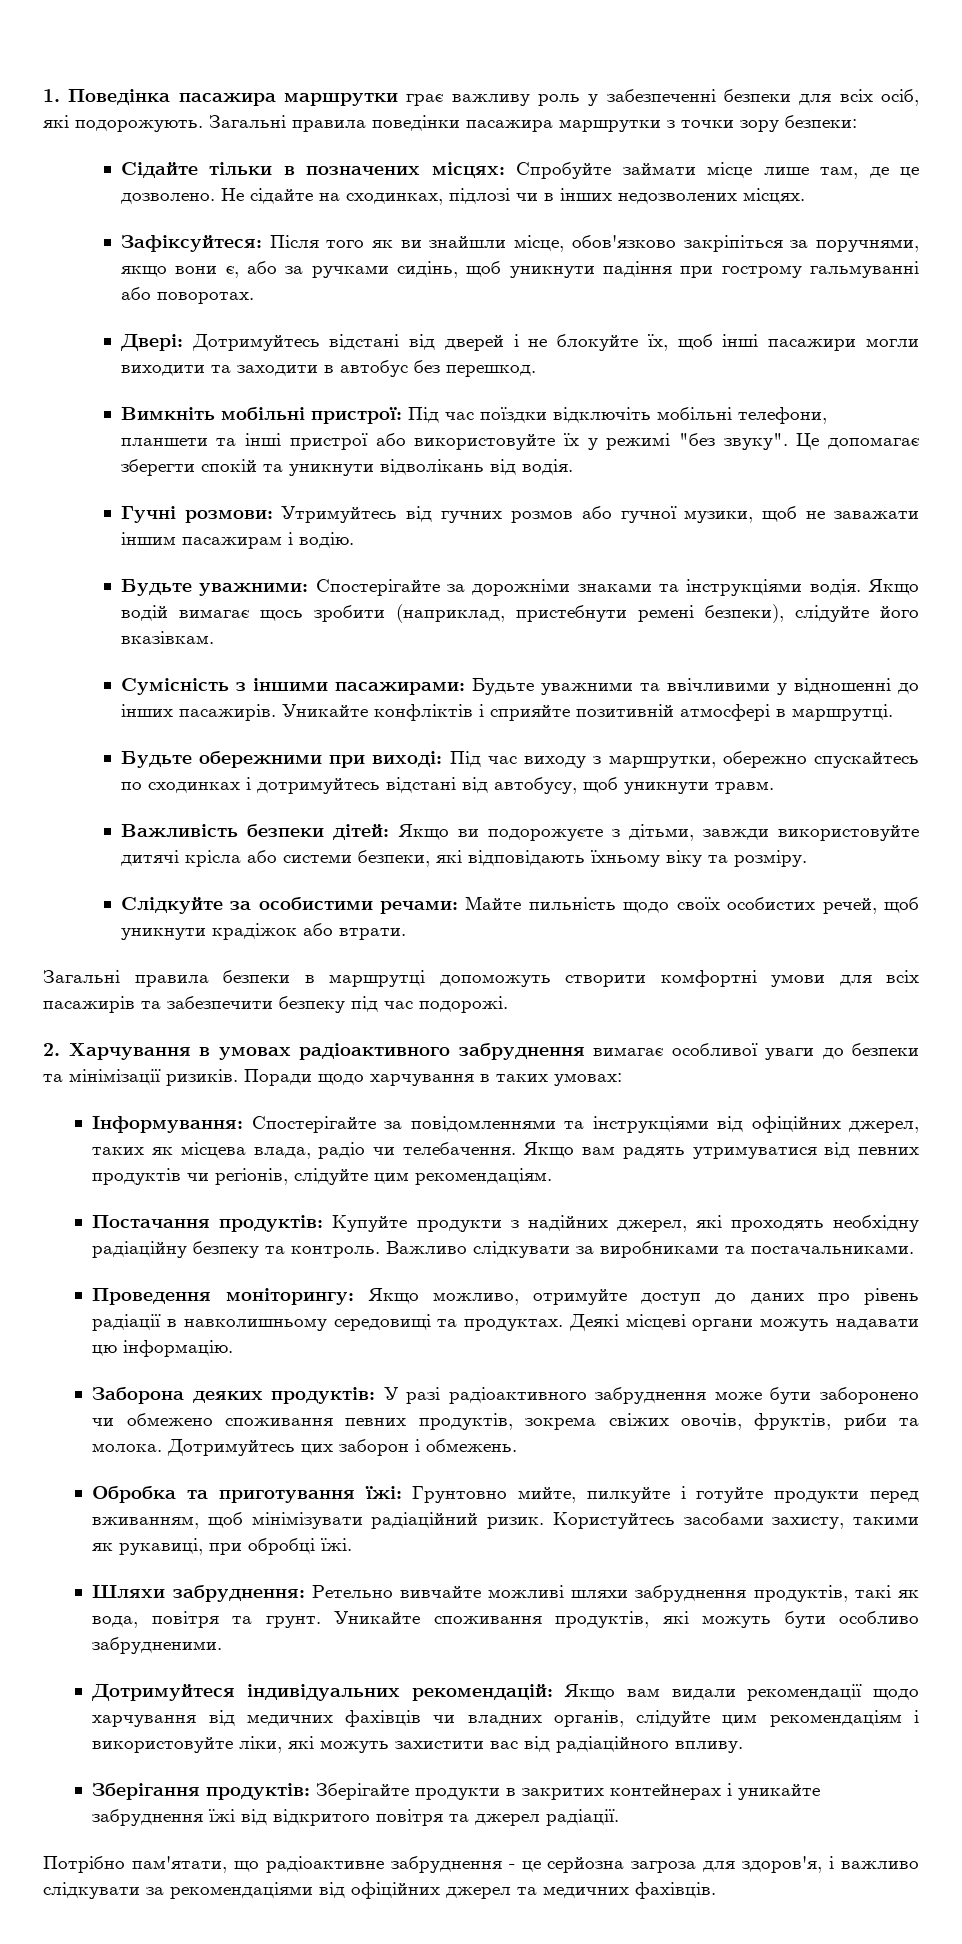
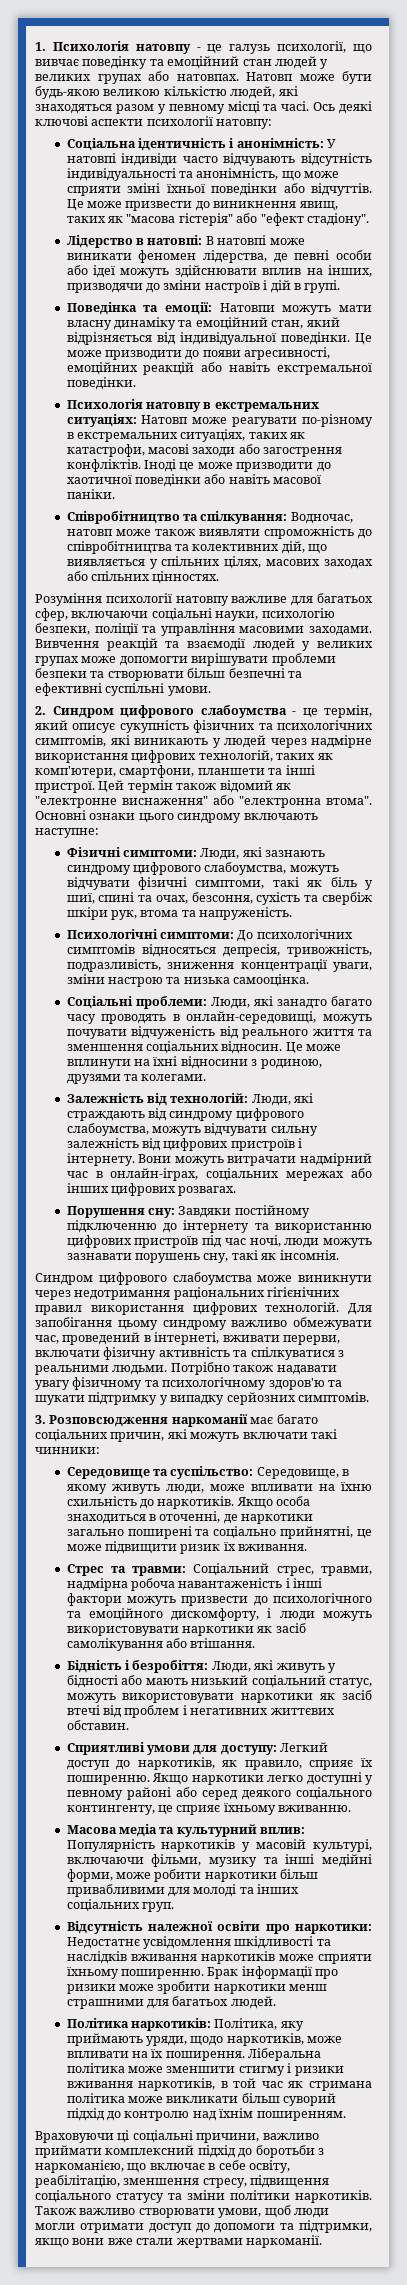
[68,89,920,106] [43,115,857,132] [120,162,919,179] [120,188,805,205] [120,235,919,252] [120,261,919,278] [120,287,254,304] [119,334,919,351] [120,360,536,377] [120,407,827,424] [120,433,919,450] [120,459,573,476] [120,506,919,523] [120,532,354,549] [120,579,920,596] [120,604,919,623] [120,631,214,644] [120,678,919,695] [120,704,893,721] [120,751,919,768] [120,777,774,794] [120,824,919,841] [120,850,807,867] [120,896,920,914] [120,923,406,940] [43,970,919,987] [43,996,508,1013] [43,1043,919,1060] [43,1069,622,1086] [92,1116,920,1133] [92,1142,920,1159] [92,1168,553,1185] [92,1215,919,1232] [92,1241,915,1258] [92,1288,920,1305] [92,1314,920,1331] [92,1340,234,1357] [92,1387,919,1404] [92,1413,920,1430] [92,1439,518,1456] [92,1486,920,1503] [92,1512,920,1529] [92,1538,353,1555] [92,1585,920,1602] [92,1611,919,1628] [92,1637,223,1654] [91,1684,919,1701] [92,1710,920,1727] [92,1736,744,1753] [92,1783,821,1800] [92,1809,620,1826] [43,1856,919,1873] [43,1882,716,1899] Поведінка пасажира маршрутки грає важливу роль у забезпеченні безпеки для всіх осіб, які подорожують. Загальні правила поведінки пасажира маршрутки з точки зору безпеки: // Сідайте тільки в позначених місцях: Спробуйте займати місце лише там, де це дозволено. Не сідайте на сходинках, підлозі чи в інших недозволених місцях. // Зафіксуйтеся: Після того як ви знайшли місце, обов'язково закріпіться за поручнями, якщо вони є, або за ручками сидінь, щоб уникнути падіння при гострому гальмуванні або поворотах. // Двері: Дотримуйтесь відстані від дверей і не блокуйте їх, щоб інші пасажири могли виходити та заходити в автобус без перешкод. // Вимкніть мобільні пристрої: Під час поїздки відключіть мобільні телефони, планшети та інші пристрої або використовуйте їх у режимі "без звуку". Це допомагає зберегти спокій та уникнути відволікань від водія. // Гучні розмови: Утримуйтесь від гучних розмов або гучної музики, щоб не заважати іншим пасажирам і водію. // Будьте уважними: Спостерігайте за дорожніми знаками та інструкціями водія. Якщо водій вимагає щось зробити (наприклад, пристебнути ремені безпеки), слідуйте його вказівкам. // Сумісність з іншими пасажирами: Будьте уважними та ввічливими у відношенні до інших пасажирів. Уникайте конфліктів і сприяйте позитивній атмосфері в маршрутці. // Будьте обережними при виході: Під час виходу з маршрутки, обережно спускайтесь по сходинках і дотримуйтесь відстані від автобусу, щоб уникнути травм. // Важливість безпеки дітей: Якщо ви подорожуєте з дітьми, завжди використовуйте дитячі крісла або системи безпеки, які відповідають їхньому віку та розміру. // Слідкуйте за особистими речами: Майте пильність щодо своїх особистих речей, щоб уникнути крадіжок або втрати. // Загальні правила безпеки в маршрутці допоможуть створити комфортні умови для всіх пасажирів та забезпечити безпеку під час подорожі. // 2. Харчування в умовах радіоактивного забруднення вимагає особливої уваги до безпеки та мінімізації ризиків. Поради щодо харчування в таких умовах: // Інформування: Спостерігайте за повідомленнями та інструкціями від офіційних джерел, таких як місцева влада, радіо чи телебачення. Якщо вам радять утримуватися від певних продуктів чи регіонів, слідуйте цим рекомендаціям. // Постачання продуктів: Купуйте продукти з надійних джерел, які проходять необхідну радіаційну безпеку та контроль. Важливо слідкувати за виробниками та постачальниками. // Проведення моніторингу: Якщо можливо, отримуйте доступ до даних про рівень радіації в навколишньому середовищі та продуктах. Деякі місцеві органи можуть надавати цю інформацію. // Заборона деяких продуктів: У разі радіоактивного забруднення може бути заборонено чи обмежено споживання певних продуктів, зокрема свіжих овочів, фруктів, риби та молока. Дотримуйтесь цих заборон і обмежень. // Обробка та приготування їжі: Грунтовно мийте, пилкуйте і готуйте продукти перед вживанням, щоб мінімізувати радіаційний ризик. Користуйтесь засобами захисту, такими як рукавиці, при обробці їжі. // Шляхи забруднення: Ретельно вивчайте можливі шляхи забруднення продуктів, такі як вода, повітря та грунт. Уникайте споживання продуктів, які можуть бути особливо забрудненими. // Дотримуйтеся індивідуальних рекомендацій: Якщо вам видали рекомендації щодо харчування від медичних фахівців чи владних органів, слідуйте цим рекомендаціям і використовуйте ліки, які можуть захистити вас від радіаційного впливу. // Зберігання продуктів: Зберігайте продукти в закритих контейнерах і уникайте забруднення їжі від відкритого повітря та джерел радіації. // Потрібно пам'ятати, що радіоактивне забруднення - це серйозна загроза для здоров'я, і важливо слідкувати за рекомендаціями від офіційних джерел та медичних фахівців. -> [52,41,372,54] [35,56,329,69] [35,71,372,84] [35,86,298,99] [35,101,372,114] [35,116,273,129] [66,138,337,151] [66,153,372,166] [66,168,340,181] [66,183,372,196] [66,199,338,211] [66,213,369,226] [66,235,305,248] [66,250,372,263] [66,265,372,278] [66,280,341,293] [66,302,372,315] [66,317,340,330] [66,332,372,345] [66,347,331,360] [66,362,372,375] [66,377,136,390] [66,399,319,412] [66,414,373,427] [66,429,306,442] [66,444,343,457] [66,459,331,472] [66,474,322,487] [66,489,115,499] [66,511,353,524] [66,526,372,539] [66,541,328,554] [66,556,373,569] [66,571,220,584] [35,593,374,606] [35,608,335,621] [35,623,372,636] [35,638,373,651] [35,653,336,666] [35,668,302,681] [35,683,211,696] [35,705,372,718] [35,720,373,733] [35,735,372,748] [35,750,333,763] [35,765,315,778] [35,780,291,793] [35,795,372,808] [35,810,318,823] [35,828,99,838] [66,847,326,860] [66,862,339,875] [66,877,373,890] [66,892,372,905] [66,907,293,920] [66,929,353,942] [66,944,372,957] [66,959,372,972] [66,974,310,987] [66,996,372,1009] [66,1011,372,1024] [66,1026,372,1039] [66,1041,342,1054] [66,1056,322,1069] [66,1074,207,1084] [66,1093,314,1106] [66,1108,304,1121] [66,1123,318,1136] [66,1138,303,1151] [66,1153,372,1166] [66,1168,372,1181] [66,1183,237,1196] [66,1205,310,1218] [66,1220,372,1233] [66,1235,372,1248] [66,1250,339,1263] [35,1272,372,1285] [35,1287,341,1300] [35,1302,372,1315] [35,1317,372,1330] [35,1332,340,1345] [35,1347,344,1360] [35,1362,337,1375] [35,1377,342,1390] [35,1392,369,1405] [35,1414,318,1427] [35,1429,337,1442] [35,1447,100,1454] [66,1466,350,1479] [66,1482,372,1494] [66,1496,311,1509] [66,1511,314,1524] [66,1526,372,1539] [66,1541,308,1554] [66,1563,372,1576] [66,1578,323,1591] [66,1593,372,1606] [66,1608,373,1621] [66,1623,306,1636] [66,1638,256,1651] [66,1660,336,1673] [66,1675,372,1688] [66,1690,372,1703] [66,1705,335,1718] [66,1720,129,1730] [66,1742,329,1755] [66,1757,373,1770] [66,1772,373,1785] [66,1787,372,1800] [66,1803,352,1815] [66,1824,306,1837] [66,1839,372,1852] [66,1854,372,1867] [66,1869,319,1882] [66,1884,300,1897] [66,1899,175,1912] [66,1921,372,1934] [66,1936,331,1949] [66,1951,372,1964] [66,1966,339,1979] [66,1981,328,1994] [66,1996,276,2009] [66,2018,304,2031] [66,2033,343,2046] [66,2048,322,2061] [66,2063,344,2076] [66,2078,372,2091] [66,2093,337,2106] [66,2108,346,2121] [35,2130,319,2143] [35,2145,324,2158] [35,2160,290,2173] [35,2175,330,2188] [35,2190,372,2203] [35,2205,329,2218] [35,2220,373,2233] [35,2235,322,2248] Психологія натовпу - це галузь психології, що вивчає поведінку та емоційний стан людей у великих групах або натовпах. Натовп може бути будь-якою великою кількістю людей, які знаходяться разом у певному місці та часі. Ось деякі ключові аспекти психології натовпу: // Соціальна ідентичність і анонімність: У натовпі індивіди часто відчувають відсутність індивідуальності та анонімність, що може сприяти зміні їхньої поведінки або відчуттів. Це може призвести до виникнення явищ, таких як "масова гістерія" або "ефект стадіону". // Лідерство в натовпі: В натовпі може виникати феномен лідерства, де певні особи або ідеї можуть здійснювати вплив на інших, призводячи до зміни настроїв і дій в групі. // Поведінка та емоції: Натовпи можуть мати власну динаміку та емоційний стан, який відрізняється від індивідуальної поведінки. Це може призводити до появи агресивності, емоційних реакцій або навіть екстремальної поведінки. // Психологія натовпу в екстремальних ситуаціях: Натовп може реагувати по-різному в екстремальних ситуаціях, таких як катастрофи, масові заходи або загострення конфліктів. Іноді це може призводити до хаотичної поведінки або навіть масової паніки. // Співробітництво та спілкування: Водночас, натовп може також виявляти спроможність до співробітництва та колективних дій, що виявляється у спільних цілях, масових заходах або спільних цінностях. // Розуміння психології натовпу важливе для багатьох сфер, включаючи соціальні науки, психологію безпеки, поліції та управління масовими заходами. Вивчення реакцій та взаємодії людей у великих групах може допомогти вирішувати проблеми безпеки та створювати більш безпечні та ефективні суспільні умови. // 2. Синдром цифрового слабоумства - це термін, який описує сукупність фізичних та психологічних симптомів, які виникають у людей через надмірне використання цифрових технологій, таких як комп'ютери, смартфони, планшети та інші пристрої. Цей термін також відомий як "електронне виснаження" або "електронна втома". Основні ознаки цього синдрому включають наступне: // Фізичні симптоми: Люди, які зазнають синдрому цифрового слабоумства, можуть відчувати фізичні симптоми, такі як біль у шиї, спині та очах, безсоння, сухість та свербіж шкіри рук, втома та напруженість. // Психологічні симптоми: До психологічних симптомів відносяться депресія, тривожність, подразливість, зниження концентрації уваги, зміни настрою та низька самооцінка. // Соціальні проблеми: Люди, які занадто багато часу проводять в онлайн-середовищі, можуть почувати відчуженість від реального життя та зменшення соціальних відносин. Це може вплинути на їхні відносини з родиною, друзями та колегами. // Залежність від технологій: Люди, які страждають від синдрому цифрового слабоумства, можуть відчувати сильну залежність від цифрових пристроїв і інтернету. Вони можуть витрачати надмірний час в онлайн-іграх, соціальних мережах або інших цифрових розвагах. // Порушення сну: Завдяки постійному підключенню до інтернету та використанню цифрових пристроїв під час ночі, люди можуть зазнавати порушень сну, такі як інсомнія. // Синдром цифрового слабоумства може виникнути через недотримання раціональних гігієнічних правил використання цифрових технологій. Для запобігання цьому синдрому важливо обмежувати час, проведений в інтернеті, вживати перерви, включати фізичну активність та спілкуватися з реальними людьми. Потрібно також надавати увагу фізичному та психологічному здоров'ю та шукати підтримку у випадку серйозних симптомів. // 3. Розповсюдження наркоманії має багато соціальних причин, які можуть включати такі чинники: // Середовище та суспільство: Середовище, в якому живуть люди, може впливати на їхню схильність до наркотиків. Якщо особа знаходиться в оточенні, де наркотики загально поширені та соціально прийнятні, це може підвищити ризик їх вживання. // Стрес та травми: Соціальний стрес, травми, надмірна робоча навантаженість і інші фактори можуть призвести до психологічного та емоційного дискомфорту, і люди можуть використовувати наркотики як засіб самолікування або втішання. // Бідність і безробіття: Люди, які живуть у бідності або мають низький соціальний статус, можуть використовувати наркотики як засіб втечі від проблем і негативних життєвих обставин. // Сприятливі умови для доступу: Легкий доступ до наркотиків, як правило, сприяє їх поширенню. Якщо наркотики легко доступні у певному районі або серед деякого соціального контингенту, це сприяє їхньому вживанню. // Масова медіа та культурний вплив: Популярність наркотиків у масовій культурі, включаючи фільми, музику та інші медійні форми, може робити наркотики більш привабливими для молоді та інших соціальних груп. // Відсутність належної освіти про наркотики: Недостатнє усвідомлення шкідливості та наслідків вживання наркотиків може сприяти їхньому поширенню. Брак інформації про ризики може зробити наркотики менш страшними для багатьох людей. // Політика наркотиків: Політика, яку приймають уряди, щодо наркотиків, може впливати на їх поширення. Ліберальна політика може зменшити стигму і ризики вживання наркотиків, в той час як стримана політика може викликати більш суворий підхід до контролю над їхнім поширенням. // Враховуючи ці соціальні причини, важливо приймати комплексний підхід до боротьби з наркоманією, що включає в себе освіту, реабілітацію, зменшення стресу, підвищення соціального статусу та зміни політики наркотиків. Також важливо створювати умови, щоб люди могли отримати доступ до допомоги та підтримки, якщо вони вже стали жертвами наркоманії.

